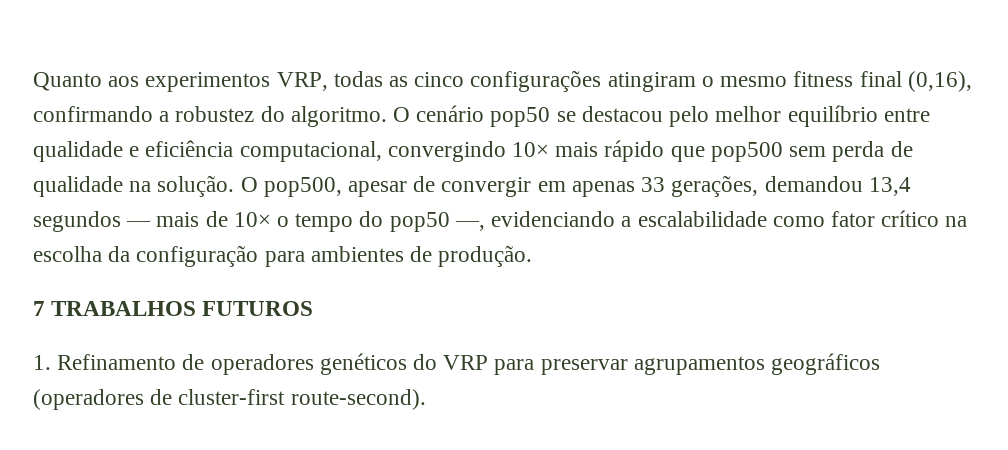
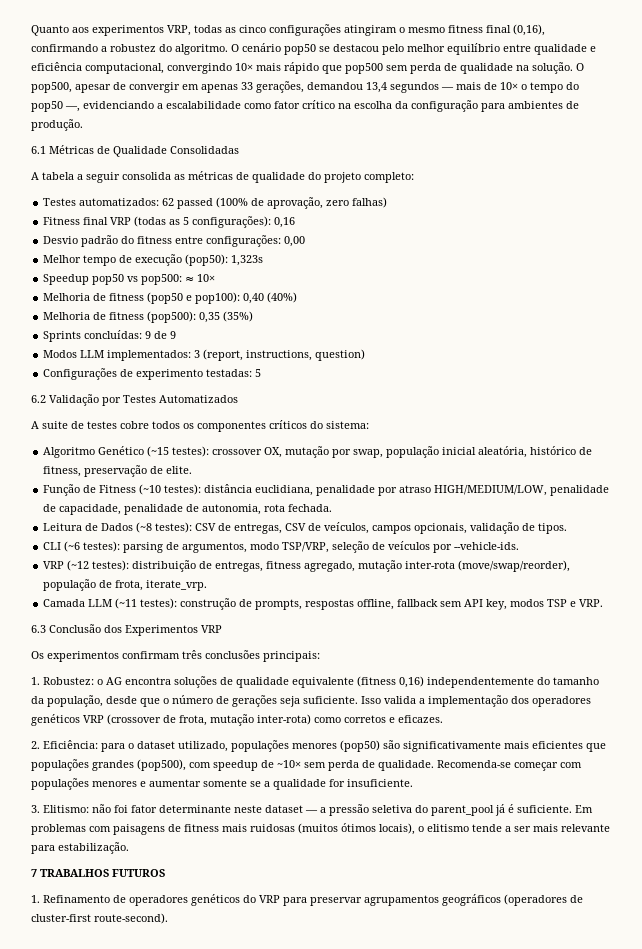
(533, 256) none -> [31,145,239,157] [31,171,414,183] [43,197,388,209] [43,216,296,228] [43,235,306,247] [43,254,264,266] [43,274,216,285] [43,292,298,304] [43,311,254,323] [43,330,177,342] [43,349,366,361] [43,368,262,380] [31,394,238,406] [31,420,369,432] [43,446,593,458] [43,465,193,477] [43,484,610,496] [43,504,333,515] [43,522,568,534] [43,541,520,553] [43,560,571,572] [43,579,208,591] [43,598,604,610] [31,624,222,636] [31,650,320,662] [31,676,599,688] [31,695,591,707] [31,714,443,726] [31,740,606,752] [31,759,582,771] [31,778,413,790] [31,804,593,816] [31,823,610,835] [31,842,129,854] // 6.1 Métricas de Qualidade Consolidadas // A tabela a seguir consolida as métricas de qualidade do projeto completo: // Testes automatizados: 62 passed (100% de aprovação, zero falhas) // Fitness final VRP (todas as 5 configurações): 0,16 // Desvio padrão do fitness entre configurações: 0,00 // Melhor tempo de execução (pop50): 1,323s // Speedup pop50 vs pop500: ≈ 10× // Melhoria de fitness (pop50 e pop100): 0,40 (40%) // Melhoria de fitness (pop500): 0,35 (35%) // Sprints concluídas: 9 de 9 // Modos LLM implementados: 3 (report, instructions, question) // Configurações de experimento testadas: 5 // 6.2 Validação por Testes Automatizados // A suite de testes cobre todos os componentes críticos do sistema: // Algoritmo Genético (~15 testes): crossover OX, mutação por swap, população inicial aleatória, histórico de fitness, preservação de elite. // Função de Fitness (~10 testes): distância euclidiana, penalidade por atraso HIGH/MEDIUM/LOW, penalidade de capacidade, penalidade de autonomia, rota fechada. // Leitura de Dados (~8 testes): CSV de entregas, CSV de veículos, campos opcionais, validação de tipos. // CLI (~6 testes): parsing de argumentos, modo TSP/VRP, seleção de veículos por --vehicle-ids. // VRP (~12 testes): distribuição de entregas, fitness agregado, mutação inter-rota (move/swap/reorder), população de frota, iterate_vrp. // Camada LLM (~11 testes): construção de prompts, respostas offline, fallback sem API key, modos TSP e VRP. // 6.3 Conclusão dos Experimentos VRP // Os experimentos confirmam três conclusões principais: // 1. Robustez: o AG encontra soluções de qualidade equivalente (fitness 0,16) independentemente do tamanho da população, desde que o número de gerações seja suficiente. Isso valida a implementação dos operadores genéticos VRP (crossover de frota, mutação inter-rota) como corretos e eficazes. // 2. Eficiência: para o dataset utilizado, populações menores (pop50) são significativamente mais eficientes que populações grandes (pop500), com speedup de ~10× sem perda de qualidade. Recomenda-se começar com populações menores e aumentar somente se a qualidade for insuficiente. // 3. Elitismo: não foi fator determinante neste dataset — a pressão seletiva do parent_pool já é suficiente. Em problemas com paisagens de fitness mais ruidosas (muitos ótimos locais), o elitismo tende a ser mais relevante para estabilização.

